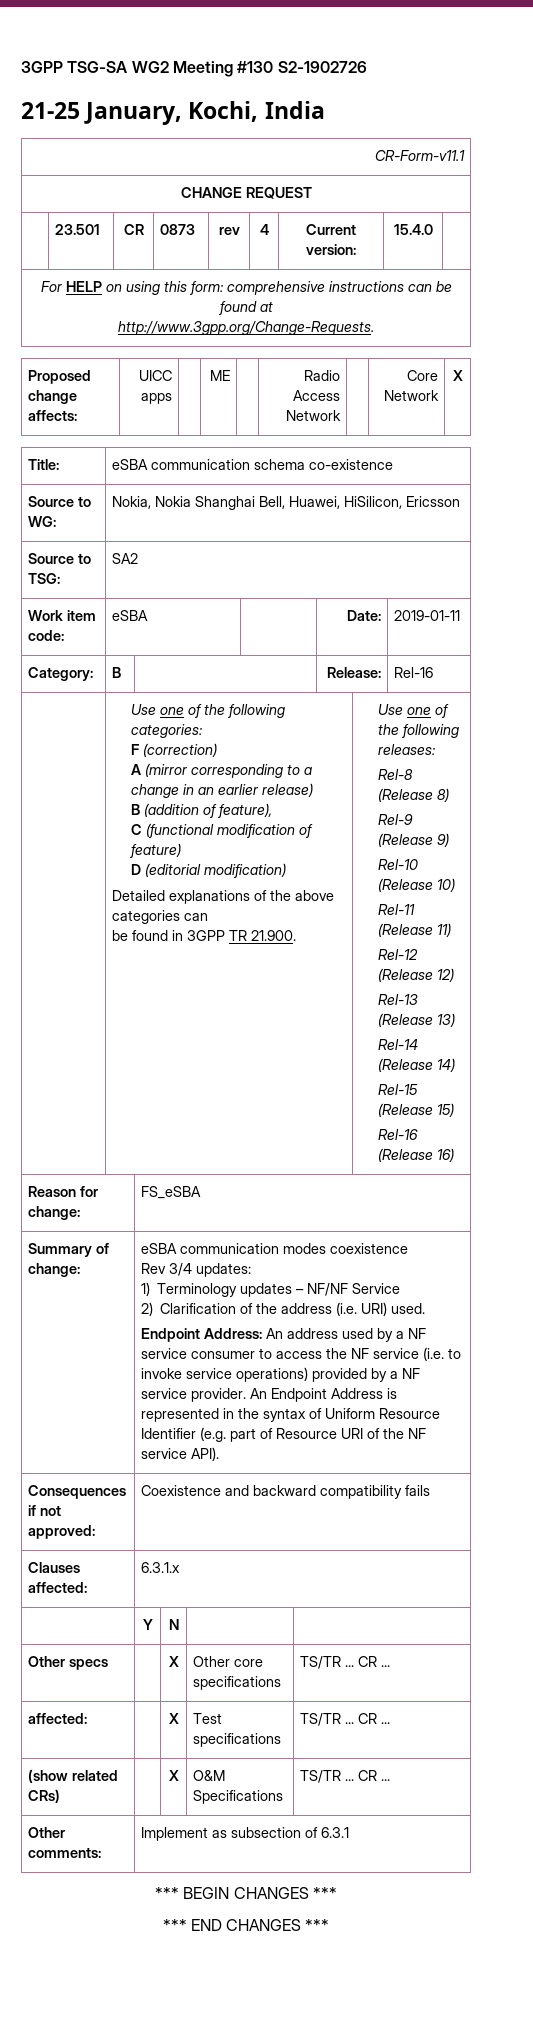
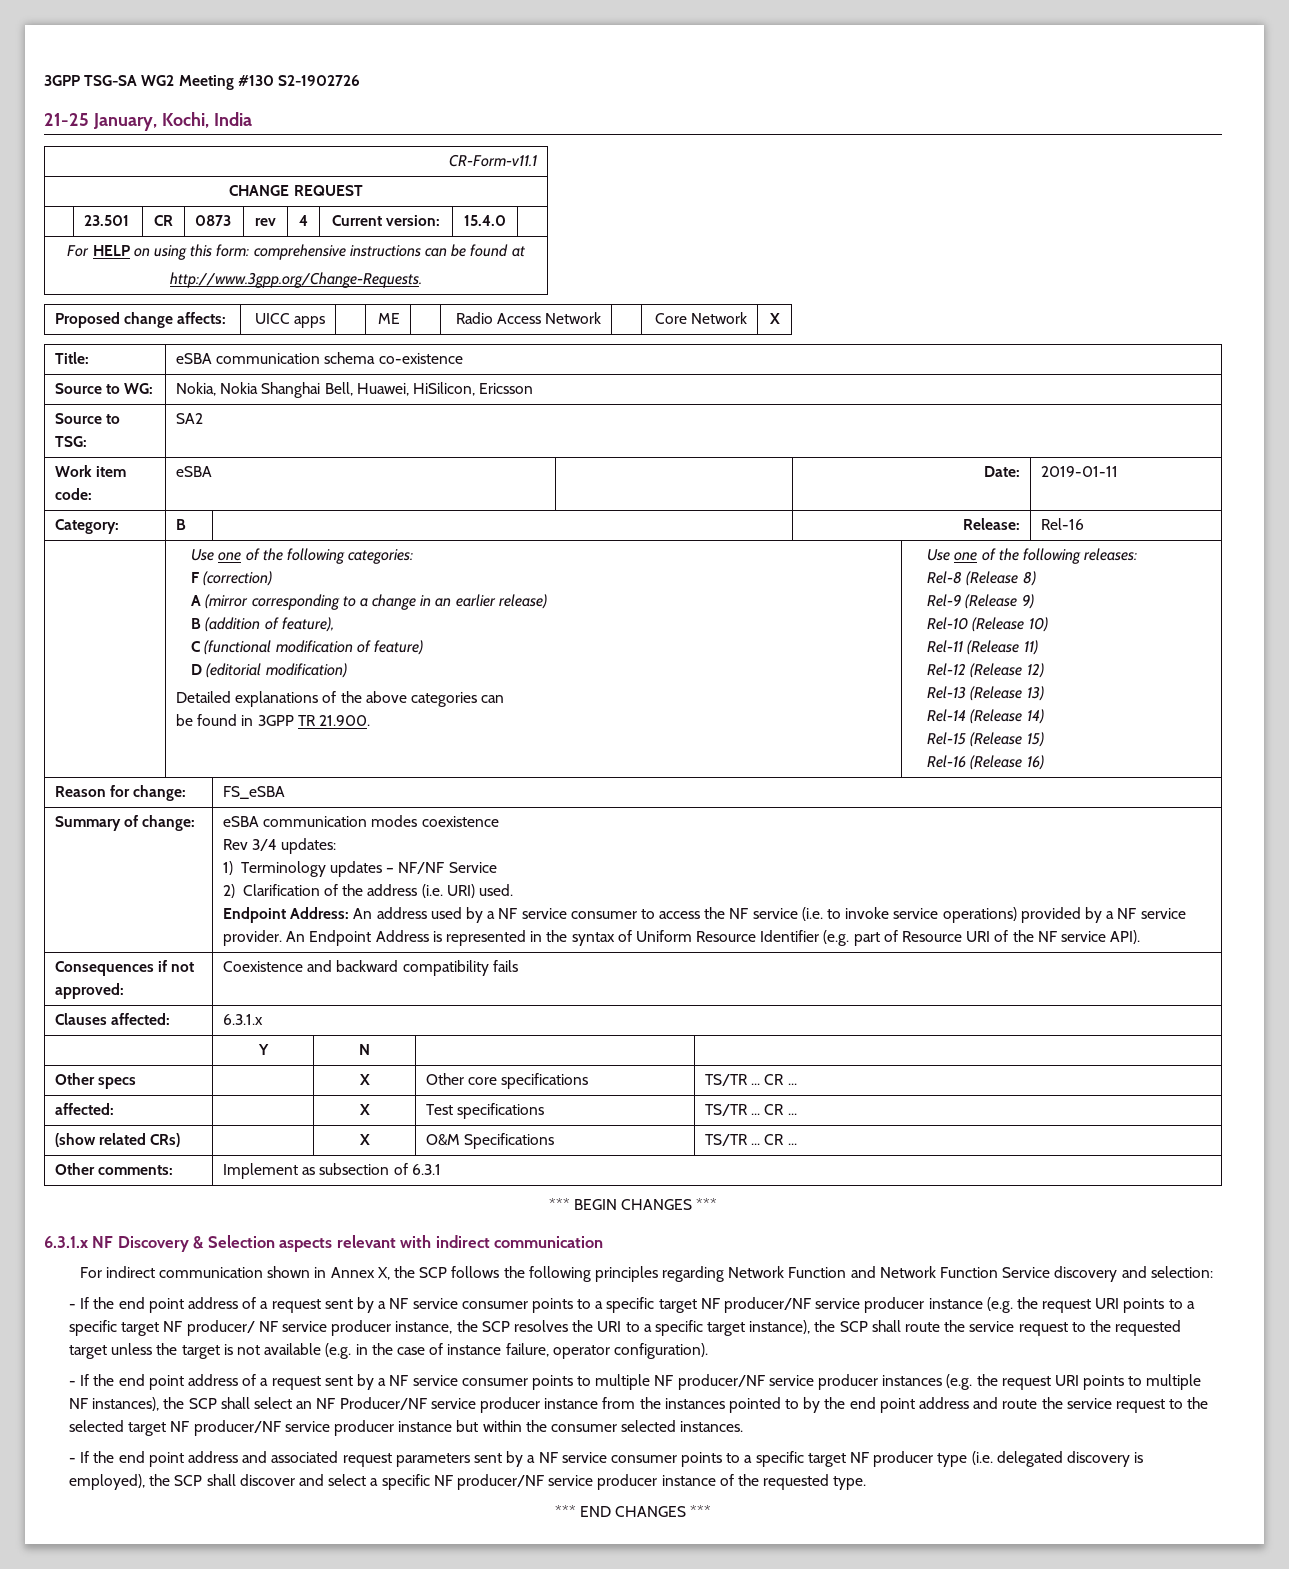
(337, 1893) none -> [44,1235,604,1252] [79,1266,1213,1282] [69,1297,1195,1313] [69,1320,1182,1336] [69,1343,708,1359] [69,1374,1202,1390] [69,1397,1209,1413] [69,1420,744,1436] [69,1451,1144,1467] [69,1474,867,1490] // 6.3.1.x NF Discovery & Selection aspects relevant with indirect communication // For indirect communication shown in Annex X, the SCP follows the following principles regarding Network Function and Network Function Service discovery and selection: // - If the end point address of a request sent by a NF service consumer points to a specific target NF producer/NF service producer instance (e.g. the request URI points to a specific target NF producer/ NF service producer instance, the SCP resolves the URI to a specific target instance), the SCP shall route the service request to the requested target unless the target is not available (e.g. in the case of instance failure, operator configuration). // - If the end point address of a request sent by a NF service consumer points to multiple NF producer/NF service producer instances (e.g. the request URI points to multiple NF instances), the SCP shall select an NF Producer/NF service producer instance from the instances pointed to by the end point address and route the service request to the selected target NF producer/NF service producer instance but within the consumer selected instances. // - If the end point address and associated request parameters sent by a NF service consumer points to a specific target NF producer type (i.e. delegated discovery is employed), the SCP shall discover and select a specific NF producer/NF service producer instance of the requested type.

